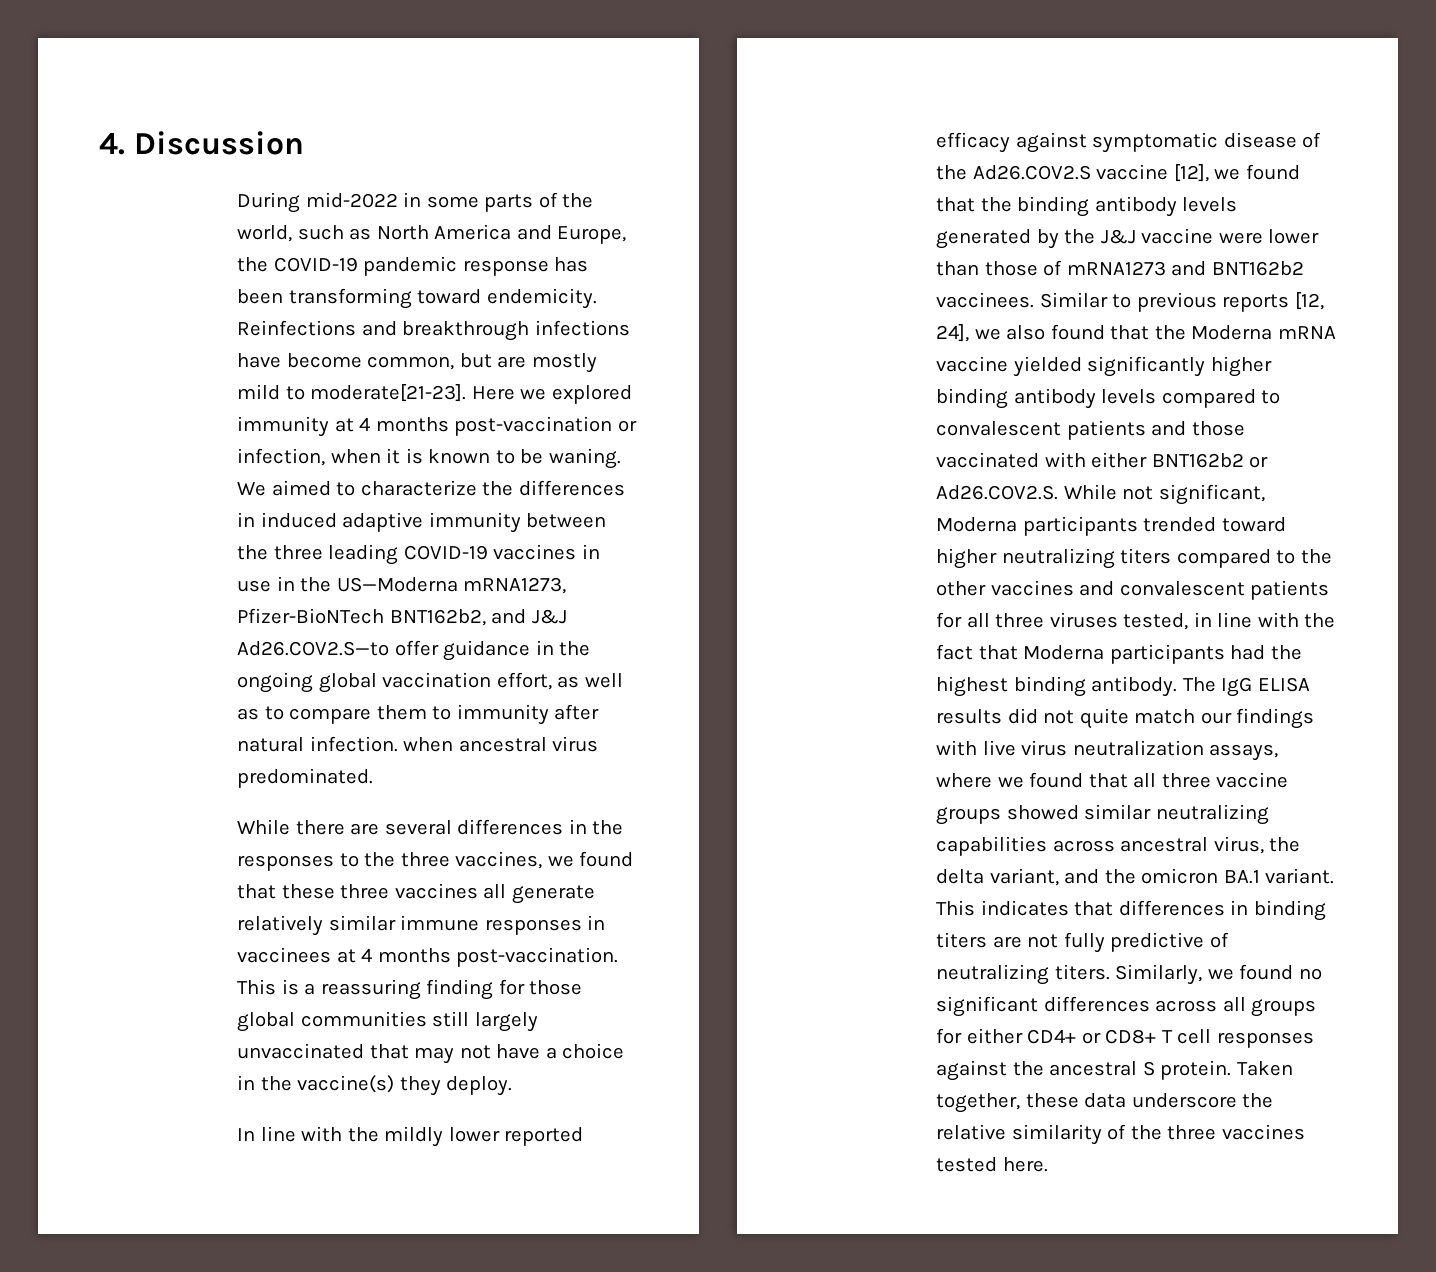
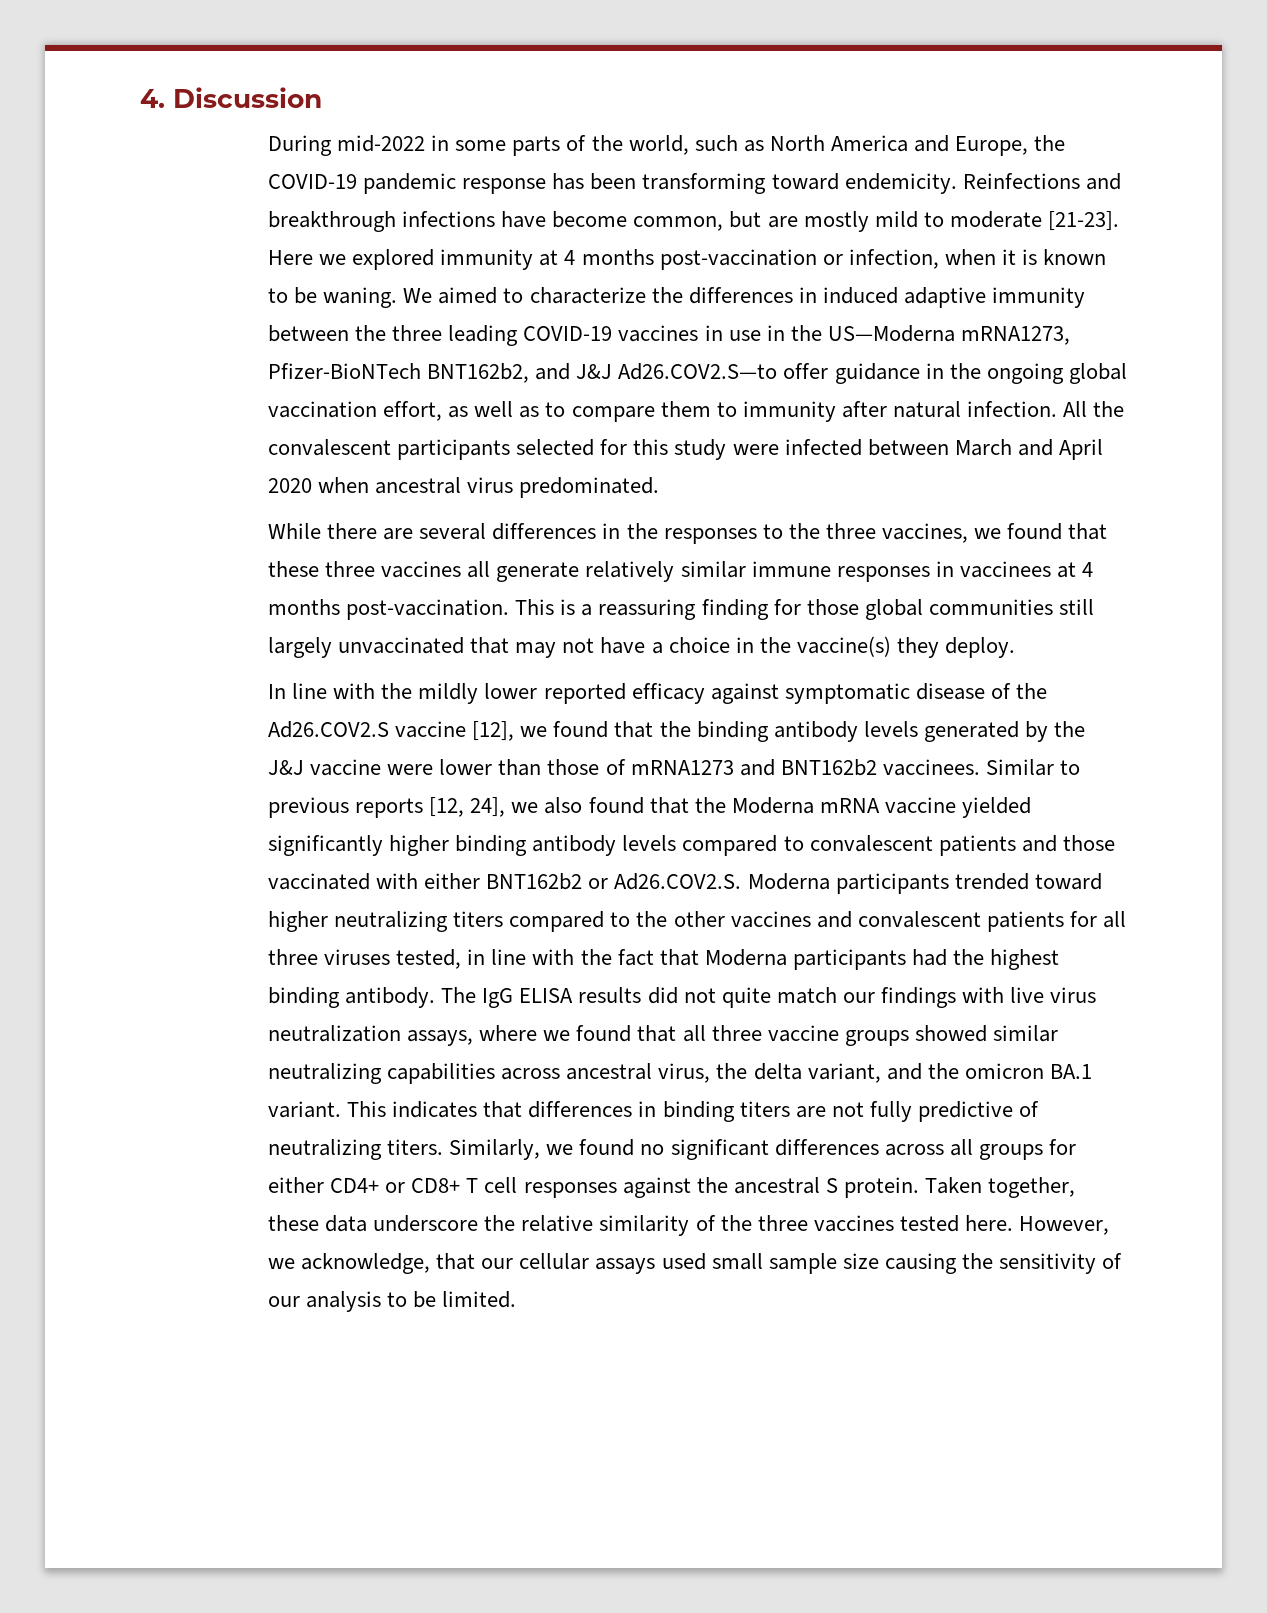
[310,384,467,402] moderate[21-23]. -> [949,211,1119,231] moderate [21-23].
(398, 744) none -> [1063,401,1125,417] [268,439,1103,460] [268,478,313,493] All the convalescent participants selected for this study were infected between March and April 2020
[1063,484,1265,505] While not significant, -> (742, 881) none
(1048, 1164) none -> [1018,1216,1109,1235] [268,1253,1123,1274] [268,1291,517,1312] However, we acknowledge, that our cellular assays used small sample size causing the sensitivity of our analysis to be limited.

